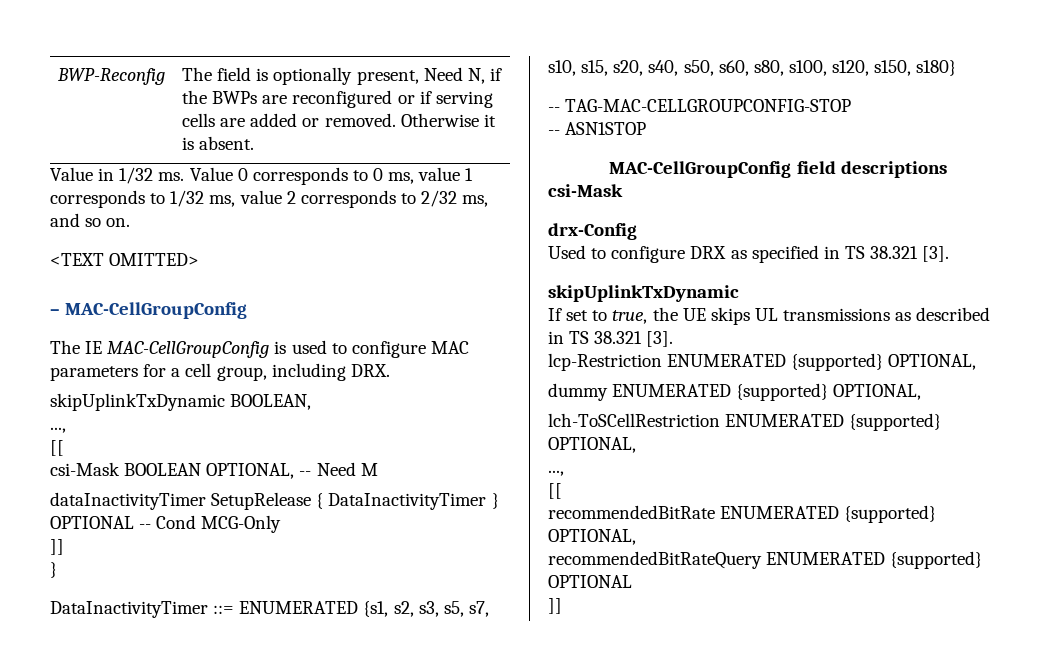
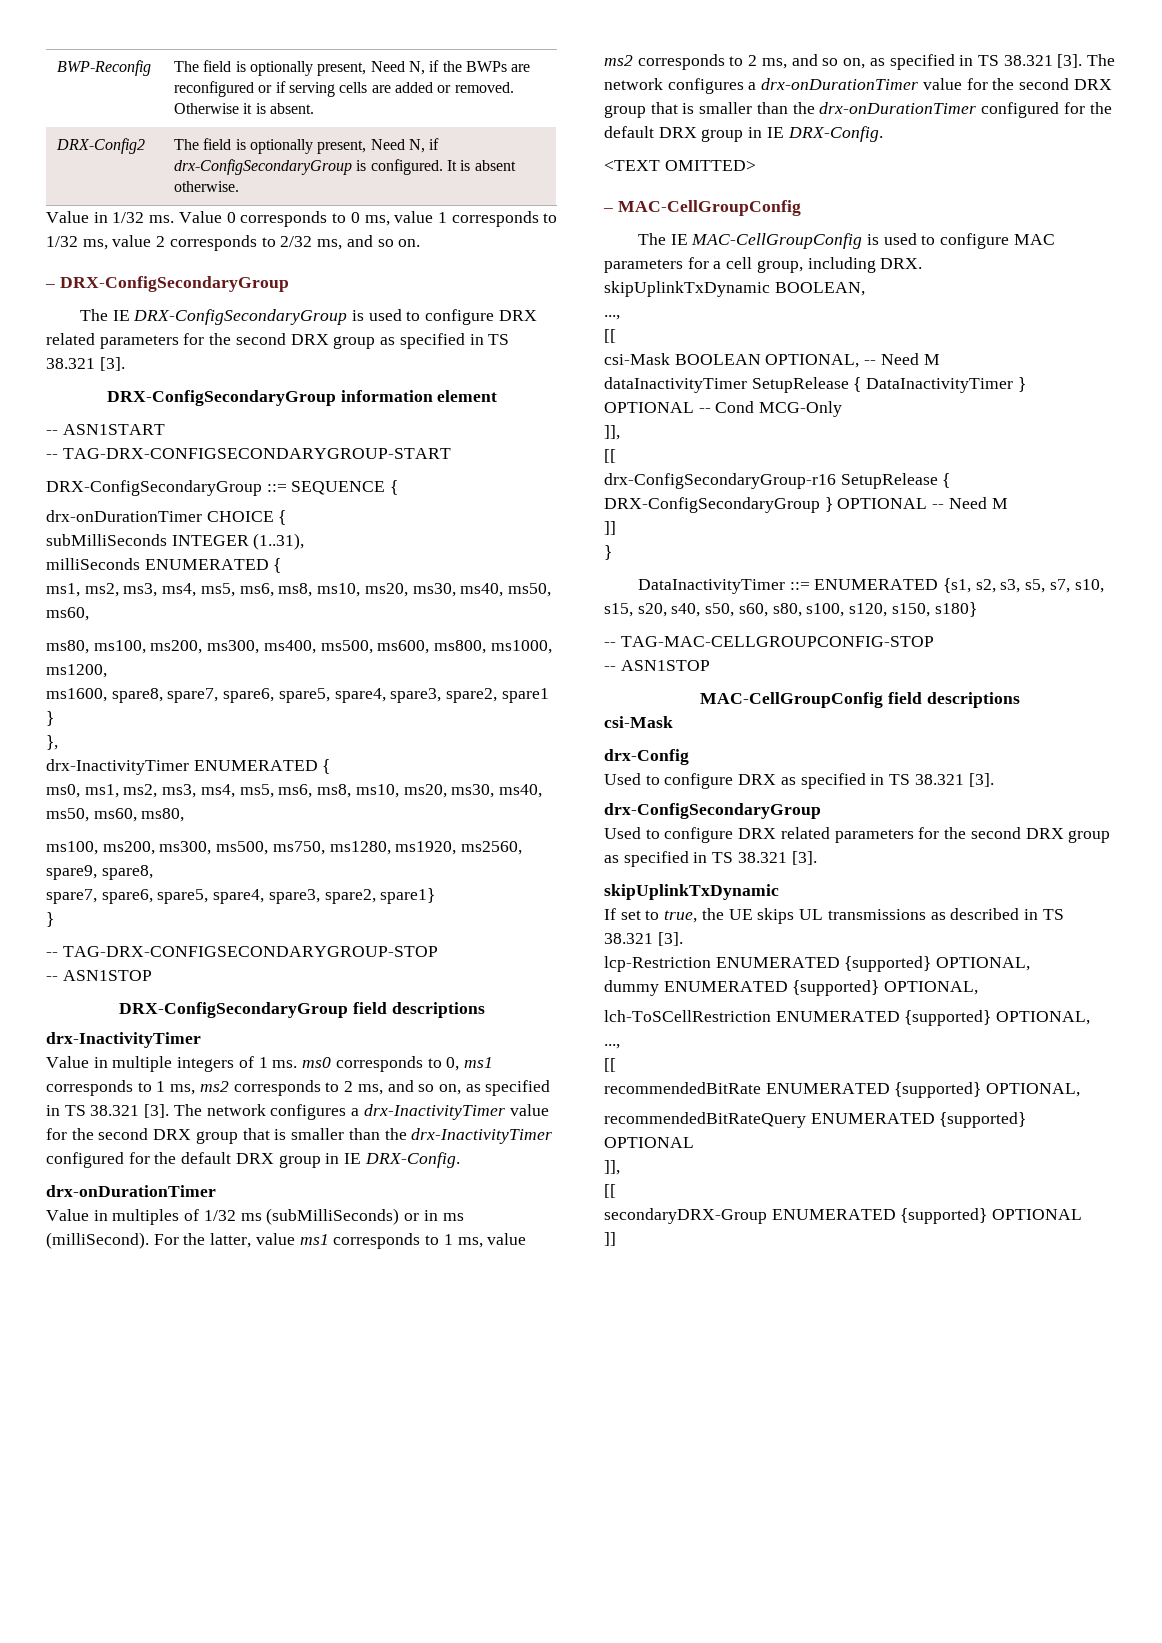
(255, 143) none -> [56,138,146,154] [174,138,440,154] [174,159,516,175] [174,181,240,192] // DRX-Config2 | The field is optionally present, Need N, if drx-ConfigSecondaryGroup is configured. It is absent otherwise.
(131, 222) none -> [45,276,289,292] [79,309,537,325] [46,333,510,349] [46,357,125,371] [106,390,498,406] [46,424,165,435] [46,448,451,459] [46,480,399,496] [46,510,287,525] [46,533,305,550] [46,558,282,573] [46,583,551,597] [46,607,89,621] [46,640,552,654] [46,664,107,678] [46,688,549,703] [46,711,54,726] [46,735,58,750] [46,759,331,775] [46,784,542,798] [46,808,185,822] [46,841,523,855] [46,865,153,880] [46,888,436,904] [46,912,54,927] [46,946,438,957] [46,970,152,981] [119,1002,485,1018] [46,1032,201,1048] [46,1056,493,1072] [46,1080,551,1096] [46,1104,549,1120] [46,1128,553,1144] [46,1152,460,1168] [46,1185,216,1197] [46,1208,464,1225] [46,1232,527,1249] [604,54,1116,70] [604,78,1112,94] [604,102,1112,118] [604,126,883,142] // – DRX-ConfigSecondaryGroup // The IE DRX-ConfigSecondaryGroup is used to configure DRX related parameters for the second DRX group as specified in TS 38.321 [3]. // DRX-ConfigSecondaryGroup information element // -- ASN1START // -- TAG-DRX-CONFIGSECONDARYGROUP-START // DRX-ConfigSecondaryGroup ::= SEQUENCE { // drx-onDurationTimer CHOICE { // subMilliSeconds INTEGER (1..31), // milliSeconds ENUMERATED { // ms1, ms2, ms3, ms4, ms5, ms6, ms8, ms10, ms20, ms30, ms40, ms50, ms60, // ms80, ms100, ms200, ms300, ms400, ms500, ms600, ms800, ms1000, ms1200, // ms1600, spare8, spare7, spare6, spare5, spare4, spare3, spare2, spare1 } // }, // drx-InactivityTimer ENUMERATED { // ms0, ms1, ms2, ms3, ms4, ms5, ms6, ms8, ms10, ms20, ms30, ms40, ms50, ms60, ms80, // ms100, ms200, ms300, ms500, ms750, ms1280, ms1920, ms2560, spare9, spare8, // spare7, spare6, spare5, spare4, spare3, spare2, spare1} // } // -- TAG-DRX-CONFIGSECONDARYGROUP-STOP // -- ASN1STOP // DRX-ConfigSecondaryGroup field descriptions // drx-InactivityTimer // Value in multiple integers of 1 ms. ms0 corresponds to 0, ms1 corresponds to 1 ms, ms2 corresponds to 2 ms, and so on, as specified in TS 38.321 [3]. The network configures a drx-InactivityTimer value for the second DRX group that is smaller than the drx-InactivityTimer configured for the default DRX group in IE DRX-Config. // drx-onDurationTimer // Value in multiples of 1/32 ms (subMilliSeconds) or in ms (milliSecond). For the latter, value ms1 corresponds to 1 ms, value ms2 corresponds to 2 ms, and so on, as specified in TS 38.321 [3]. The network configures a drx-onDurationTimer value for the second DRX group that is smaller than the drx-onDurationTimer configured for the default DRX group in IE DRX-Config.
(282, 524) none -> [604,425,620,440] [604,449,616,463] [604,473,951,489] [604,497,1008,513] // ]], // [[ // drx-ConfigSecondaryGroup-r16 SetupRelease { DRX-ConfigSecondaryGroup } OPTIONAL -- Need M
(950, 254) none -> [604,803,821,819] [604,827,1111,843] [604,851,817,867] // drx-ConfigSecondaryGroup // Used to configure DRX related parameters for the second DRX group as specified in TS 38.321 [3].
(632, 581) none -> [604,1160,620,1175] [604,1184,616,1198] [604,1208,1083,1224] // ]], // [[ // secondaryDRX-Group ENUMERATED {supported} OPTIONAL

